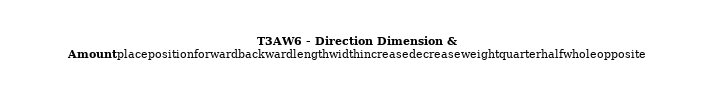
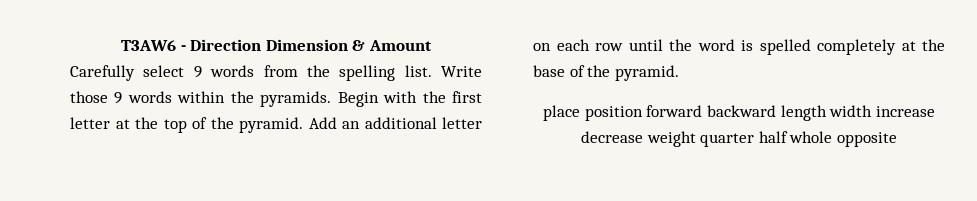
[66,49,646,60] Amountplacepositionforwardbackwardlengthwidthincreasedecreaseweightquarterhalfwholeopposite -> [368,40,432,51] [70,65,482,81] [70,91,483,107] [70,117,482,133] [533,39,945,55] [533,65,679,81] [543,105,935,121] [581,131,897,147] Amount // Carefully select 9 words from the spelling list. Write those 9 words within the pyramids. Begin with the first letter at the top of the pyramid. Add an additional letter on each row until the word is spelled completely at the base of the pyramid. // place position forward backward length width increase decrease weight quarter half whole opposite

